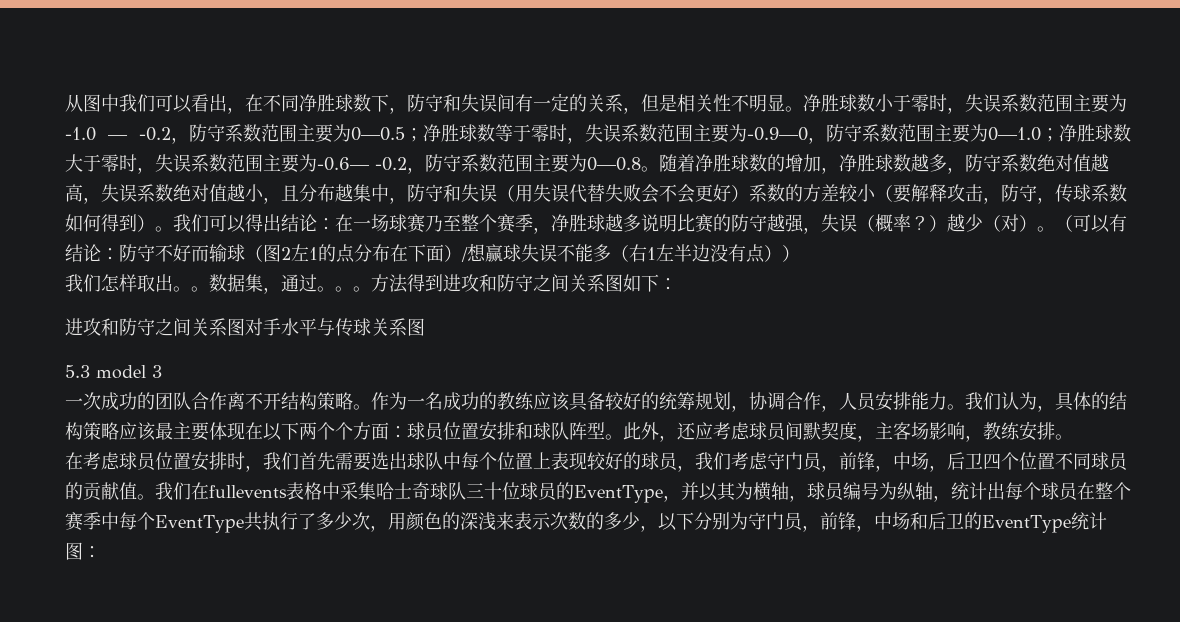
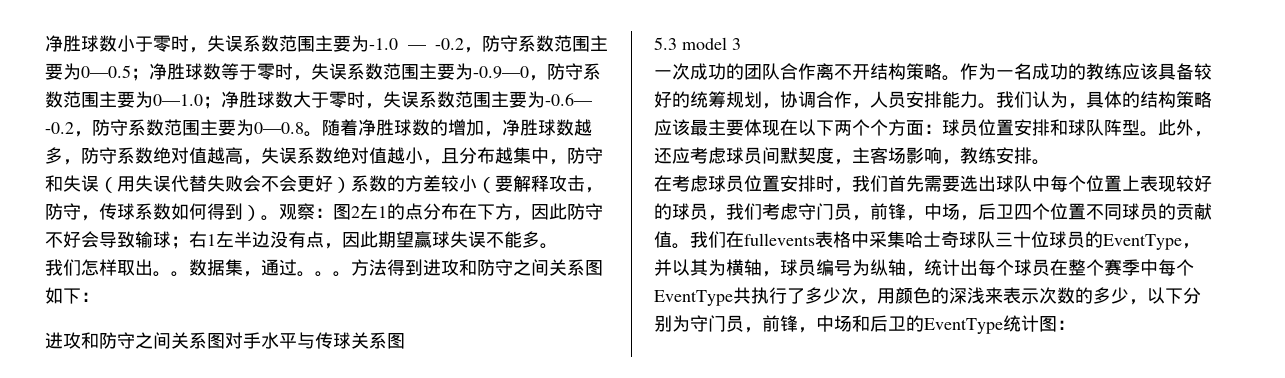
[65,93,803,114] 从图中我们可以看出，在不同净胜球数下，防守和失误间有一定的关系，但是相关性不明显。 -> (45, 43) none
[173,214,1127,234] [65,244,263,262] 我们可以得出结论：在一场球赛乃至整个赛季，净胜球越多说明比赛的防守越强，失误（概率？）越少（对）。（可以有结论：防守不好而输球（ -> [279,203,333,220] 观察：
[426,243,629,262] 面）/想赢球失误不能多（ -> [495,203,603,221] [45,231,189,249] 方，因此防守不好会导致输球；
[764,245,800,262] ）） -> [324,231,558,249] ，因此期望赢球失误不能多。

